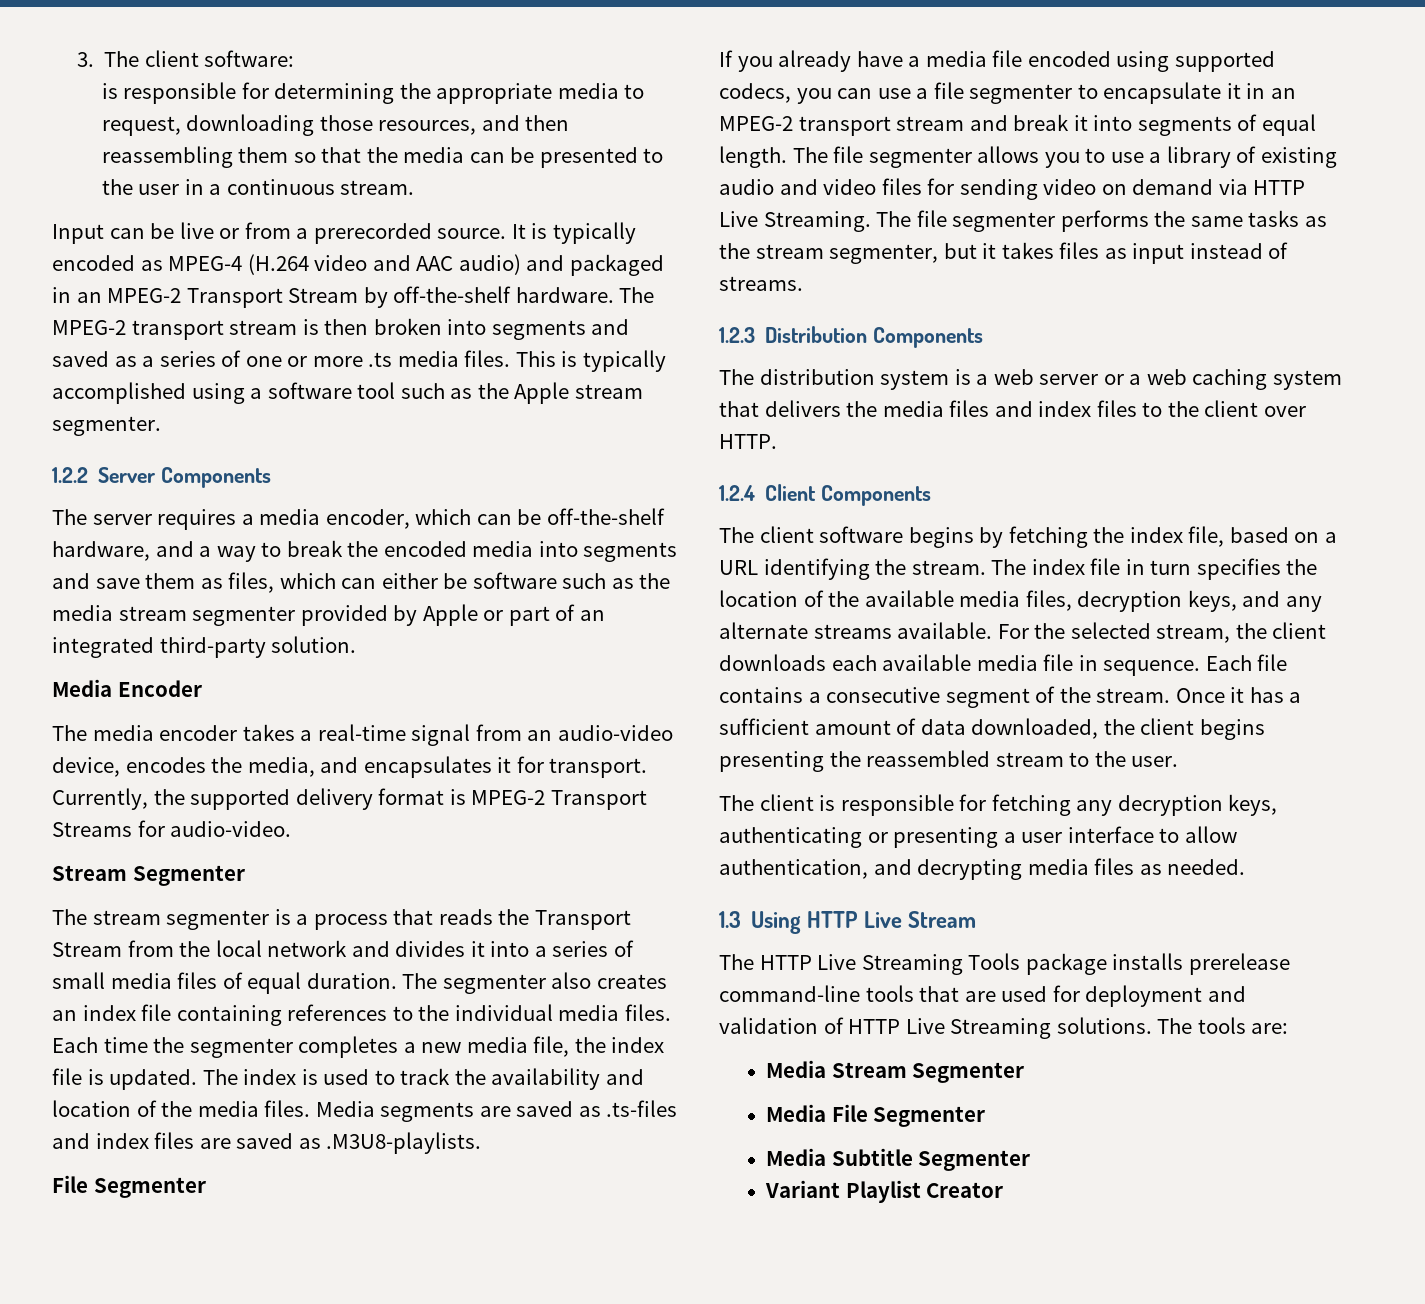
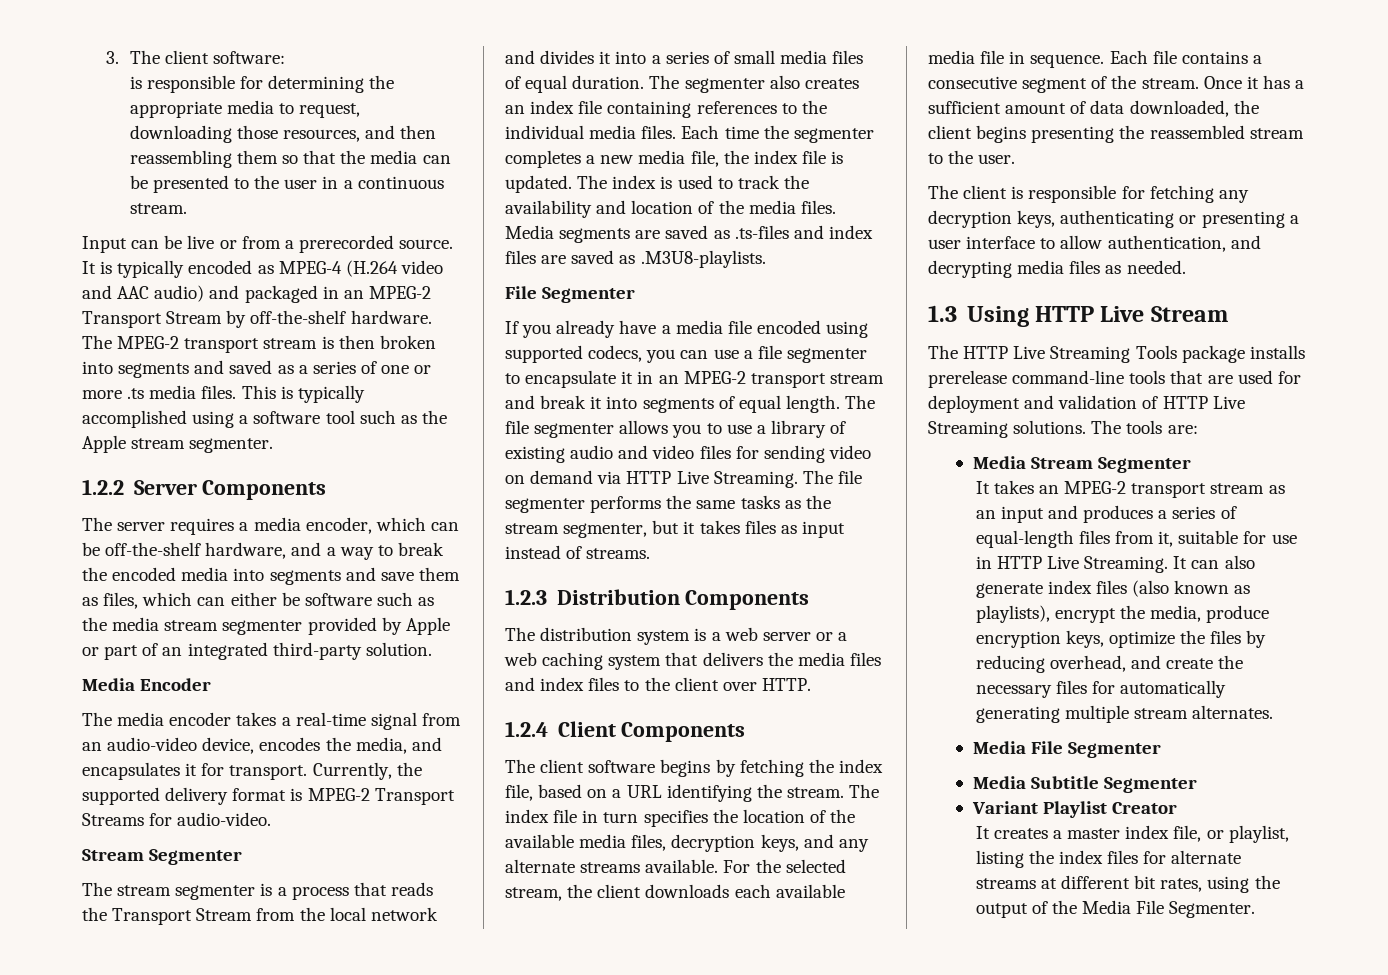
(1025, 1072) none -> [975,480,1285,498] [975,505,1237,523] [975,530,1297,548] [975,555,1255,573] [975,580,1251,598] [975,605,1270,623] [975,630,1267,648] [975,655,1244,673] [975,680,1227,698] [975,705,1274,723] // It takes an MPEG-2 transport stream as an input and produces a series of equal-length files from it, suitable for use in HTTP Live Streaming. It can also generate index files (also known as playlists), encrypt the media, produce encryption keys, optimize the files by reducing overhead, and create the necessary files for automatically generating multiple stream alternates.
(1004, 1190) none -> [975,825,1289,843] [975,850,1242,868] [975,875,1280,893] [975,900,1256,918] // It creates a master index file, or playlist, listing the index files for alternate streams at different bit rates, using the output of the Media File Segmenter.

